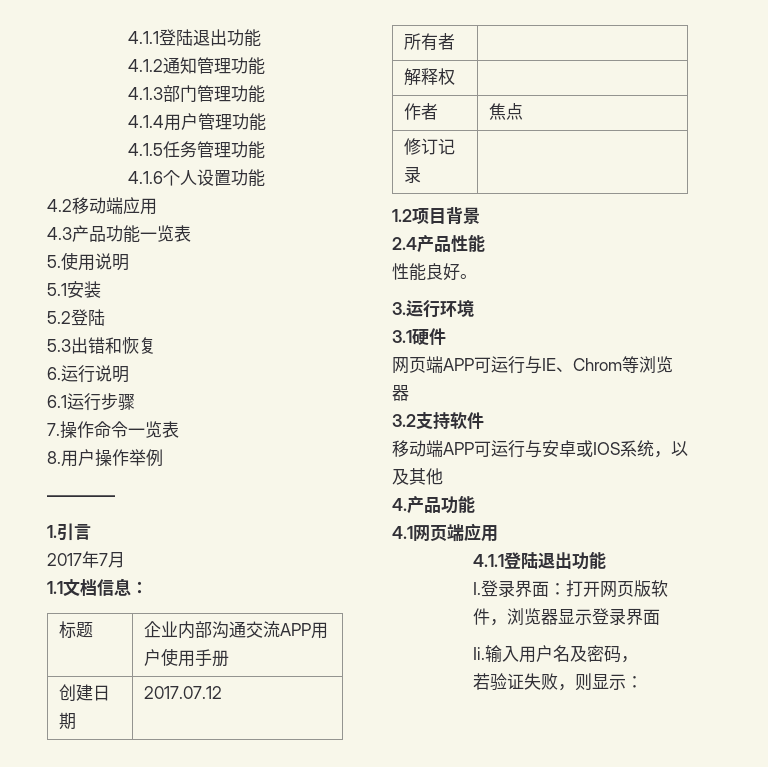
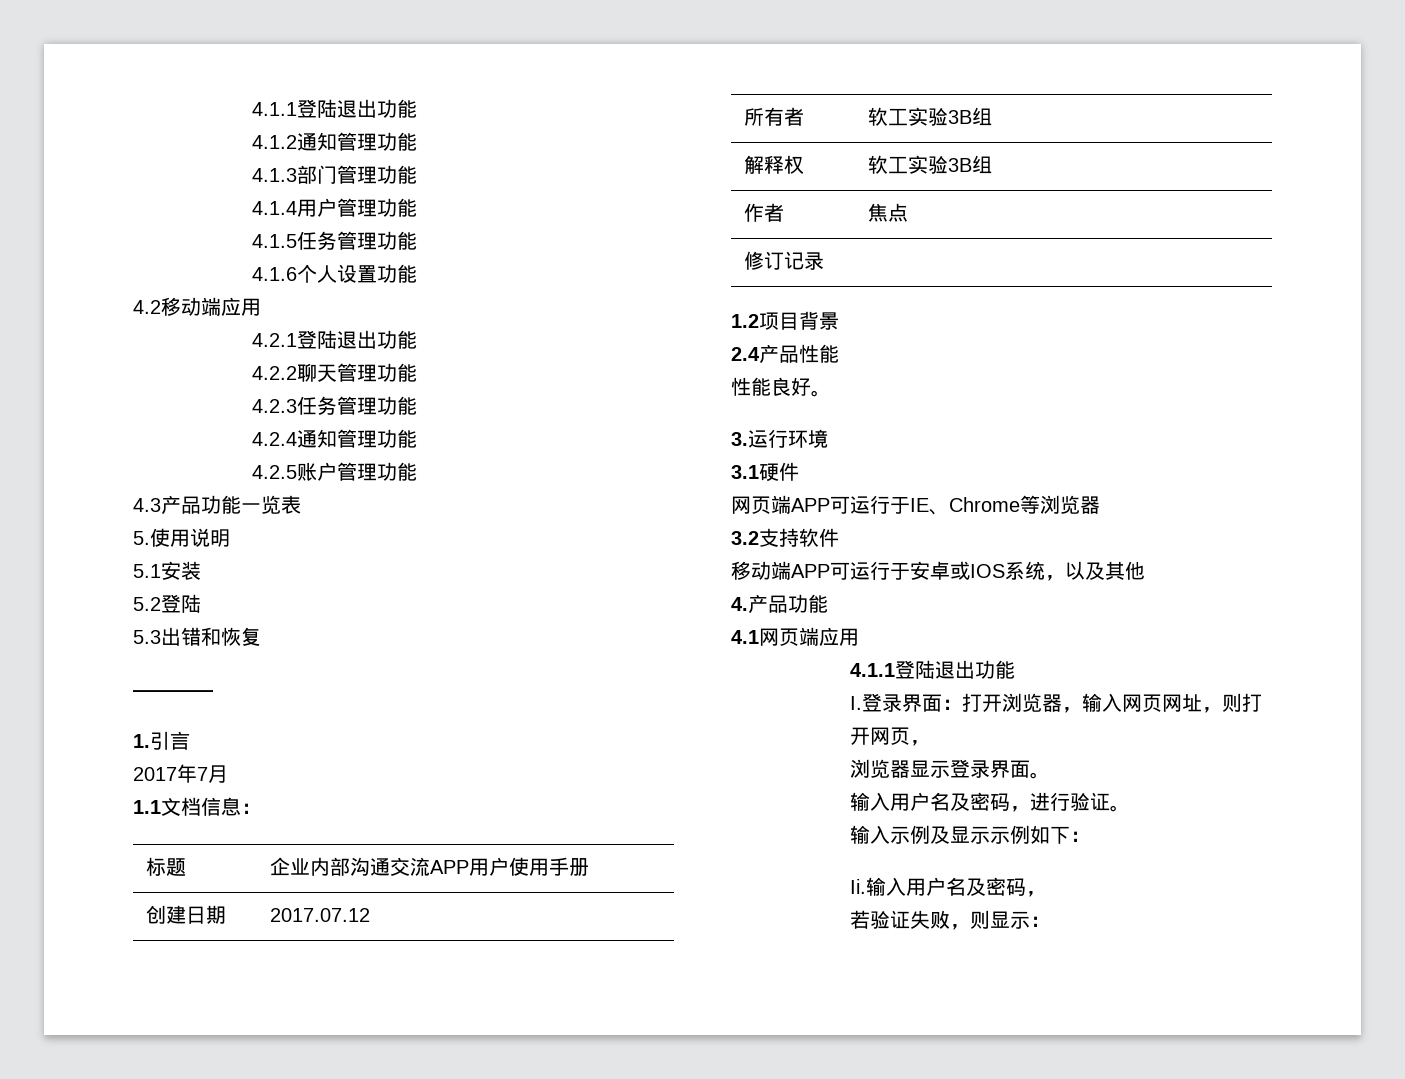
(157, 206) none -> [252,330,418,349] [252,363,418,382] [252,396,418,415] [252,429,418,448] [252,462,418,481] // 4.2.1登陆退出功能 // 4.2.2聊天管理功能 // 4.2.3任务管理功能 // 4.2.4通知管理功能 // 4.2.5账户管理功能
[47,365,129,383] [47,393,135,411] [47,421,179,439] [47,449,163,467] // 6.运行说明 // 6.1运行步骤 // 7.操作命令一览表 // 8.用户操作举例 -> (261, 636) none
[403,68,455,86] // 解释权 | -> [868,107,993,126] [744,155,805,174] [868,155,993,174] 软工实验3B组 // 解释权 | 软工实验3B组
[525,356,622,374] 与IE、Chrom -> [890,497,1020,515] 于IE、Chrome
[525,440,542,458] 与 -> [890,563,910,580] 于
[599,580,668,598] [472,608,507,626] 网页版软件， -> [1002,693,1263,713] [850,727,931,746] 浏览器，输入网页网址，则打开网页， //
(660, 617) none -> [1030,772,1051,779] [850,792,1131,812] [850,825,1091,844] 。 // 输入用户名及密码，进行验证。 // 输入示例及显示示例如下：

